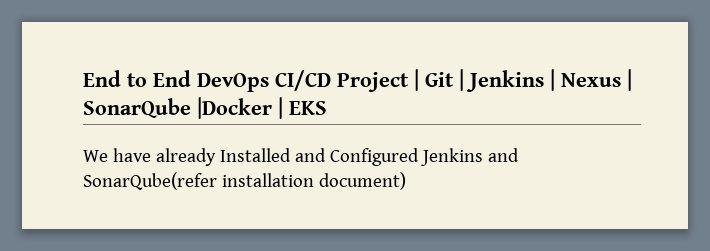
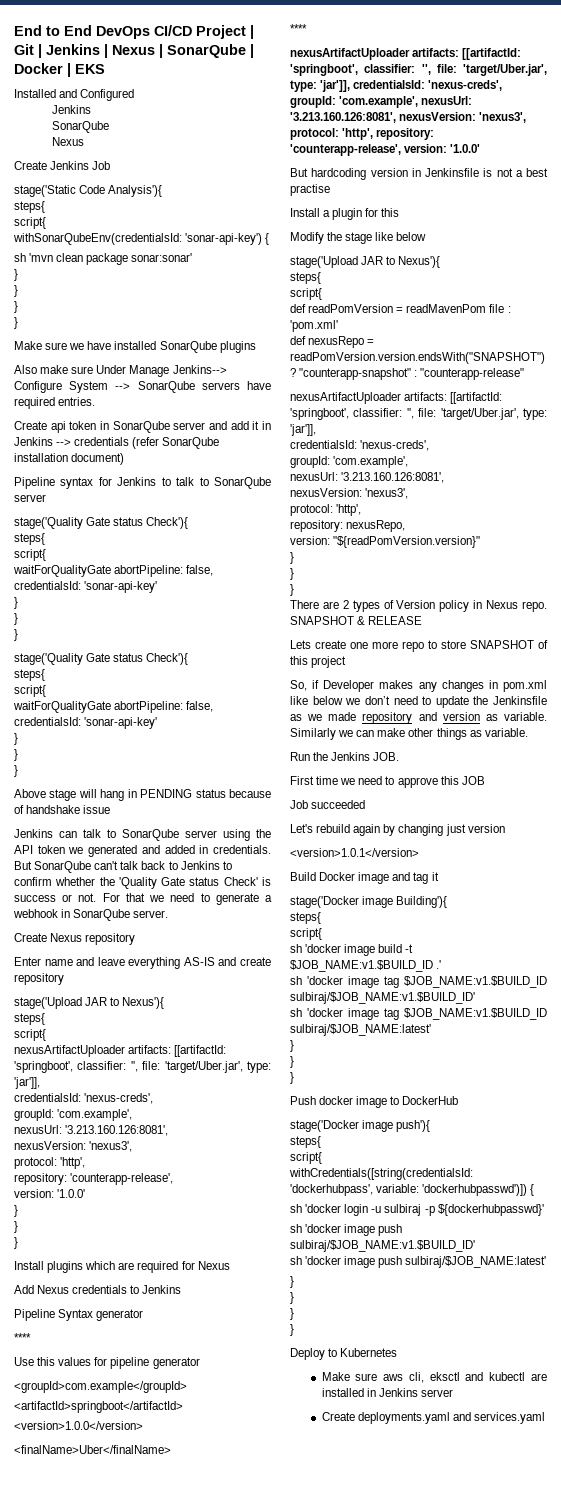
[197,97,272,119] |Docker -> [250,44,254,58] [14,63,63,74] | Docker
[83,148,216,166] We have already -> (105, 69) none
[420,148,519,166] [83,172,406,190] Jenkins and SonarQube(refer installation document) -> [51,105,91,114] [51,121,109,133] [51,137,84,146] [14,161,111,170] [14,185,163,197] [14,201,45,213] [14,217,46,229] [13,233,270,245] [14,253,193,265] [14,269,18,281] [14,285,18,297] [14,301,18,313] [14,317,18,329] [14,341,256,353] [14,365,227,377] [14,381,271,393] [14,397,96,409] [14,421,271,433] [14,437,220,449] [14,453,125,465] [14,477,271,489] [14,494,46,502] [14,517,189,529] [14,533,45,545] [14,549,46,561] [13,565,214,577] [14,581,158,593] [14,597,18,609] [14,613,18,625] [14,629,18,641] [14,653,189,665] [14,669,45,681] [14,685,46,697] [13,701,214,713] [14,717,158,729] [14,733,18,745] [14,749,18,761] [14,765,18,777] [14,789,271,801] [14,805,111,814] [14,829,271,841] [14,845,271,857] [14,861,232,873] [14,877,271,889] [14,893,273,905] [13,909,169,921] [14,933,136,945] [14,957,271,969] [14,973,64,985] [14,997,165,1009] [14,1013,45,1025] [14,1029,46,1041] [14,1045,227,1057] [14,1061,271,1073] [14,1077,40,1089] [14,1093,154,1104] [14,1109,133,1121] [14,1125,169,1136] [14,1141,133,1152] [14,1157,86,1169] [14,1173,174,1185] [14,1189,86,1198] [14,1205,18,1217] [14,1221,18,1233] [14,1237,18,1249] [14,1261,230,1273] [14,1285,182,1294] [14,1309,144,1321] [14,1333,31,1342] [14,1357,200,1369] [14,1381,187,1393] [14,1401,183,1413] [14,1421,143,1430] [14,1445,171,1454] [290,24,307,33] [290,48,522,60] [290,64,547,76] [290,80,503,92] [290,96,473,108] [290,112,527,123] [290,128,435,140] [290,144,481,156] [290,168,548,180] [290,184,330,196] [290,208,400,220] [290,232,427,244] [290,256,441,268] [290,272,321,284] [290,288,322,300] [290,304,511,313] [290,320,338,332] [290,336,375,348] [290,352,545,364] [290,368,525,380] [290,392,503,404] [290,408,547,420] [290,424,316,436] [290,440,430,451] [290,456,409,468] [290,472,445,483] [290,488,409,499] [290,504,362,516] [290,520,406,532] [290,536,481,548] [290,552,294,564] [290,568,294,580] [290,584,294,596] [290,600,547,612] [290,616,423,625] [290,640,548,652] [290,656,347,668] [290,680,547,692] [290,696,547,708] [290,712,547,724] [290,728,528,740] [290,752,400,761] [290,776,485,788] [290,800,366,809] [290,824,505,836] [290,848,419,857] [290,872,439,884] [290,896,448,908] [290,912,321,924] [290,928,322,940] [290,944,414,956] [290,960,442,972] [290,976,547,988] [290,992,475,1004] [290,1008,547,1020] [290,1024,431,1036] [290,1040,294,1052] [290,1056,294,1068] [290,1072,294,1084] [290,1096,459,1108] [290,1120,431,1132] [290,1136,321,1148] [290,1152,322,1164] [289,1168,473,1180] [290,1184,535,1196] [290,1204,544,1216] [290,1224,403,1236] [290,1240,475,1252] [290,1256,547,1268] [290,1276,294,1288] [290,1292,294,1304] [290,1308,294,1320] [290,1324,294,1336] [290,1348,398,1360] [321,1372,547,1383] [321,1388,453,1397] [321,1412,545,1424] // Jenkins // SonarQube // Nexus // Create Jenkins Job // stage('Static Code Analysis'){ // steps{ // script{ // withSonarQubeEnv(credentialsId: 'sonar-api-key') { // sh 'mvn clean package sonar:sonar' // } // } // } // } // Make sure we have installed SonarQube plugins // Also make sure Under Manage Jenkins--> Configure System --> SonarQube servers have required entries. // Create api token in SonarQube server and add it in Jenkins --> credentials (refer SonarQube installation document) // Pipeline syntax for Jenkins to talk to SonarQube server // stage('Quality Gate status Check'){ // steps{ // script{ // waitForQualityGate abortPipeline: false, credentialsId: 'sonar-api-key' // } // } // } // stage('Quality Gate status Check'){ // steps{ // script{ // waitForQualityGate abortPipeline: false, credentialsId: 'sonar-api-key' // } // } // } // Above stage will hang in PENDING status because of handshake issue // Jenkins can talk to SonarQube server using the API token we generated and added in credentials. But SonarQube can't talk back to Jenkins to confirm whether the 'Quality Gate status Check' is success or not. For that we need to generate a webhook in SonarQube server. // Create Nexus repository // Enter name and leave everything AS-IS and create repository // stage('Upload JAR to Nexus'){ // steps{ // script{ // nexusArtifactUploader artifacts: [[artifactId: 'springboot', classifier: '', file: 'target/Uber.jar', type: 'jar']], // credentialsId: 'nexus-creds', // groupId: 'com.example', // nexusUrl: '3.213.160.126:8081', // nexusVersion: 'nexus3', // protocol: 'http', // repository: 'counterapp-release', // version: '1.0.0' // } // } // } // Install plugins which are required for Nexus // Add Nexus credentials to Jenkins // Pipeline Syntax generator // **** // Use this values for pipeline generator // <groupId>com.example</groupId> // <artifactId>springboot</artifactId> // <version>1.0.0</version> // <finalName>Uber</finalName> // **** // nexusArtifactUploader artifacts: [[artifactId: 'springboot', classifier: '', file: 'target/Uber.jar', type: 'jar']], credentialsId: 'nexus-creds', groupId: 'com.example', nexusUrl: '3.213.160.126:8081', nexusVersion: 'nexus3', protocol: 'http', repository: 'counterapp-release', version: '1.0.0' // But hardcoding version in Jenkinsfile is not a best practise // Install a plugin for this // Modify the stage like below // stage('Upload JAR to Nexus'){ // steps{ // script{ // def readPomVersion = readMavenPom file : 'pom.xml' // def nexusRepo = readPomVersion.version.endsWith("SNAPSHOT") ? "counterapp-snapshot" : "counterapp-release" // nexusArtifactUploader artifacts: [[artifactId: 'springboot', classifier: '', file: 'target/Uber.jar', type: 'jar']], // credentialsId: 'nexus-creds', // groupId: 'com.example', // nexusUrl: '3.213.160.126:8081', // nexusVersion: 'nexus3', // protocol: 'http', // repository: nexusRepo, // version: "${readPomVersion.version}" // } // } // } // There are 2 types of Version policy in Nexus repo. SNAPSHOT & RELEASE // Lets create one more repo to store SNAPSHOT of this project // So, if Developer makes any changes in pom.xml like below we don’t need to update the Jenkinsfile as we made repository and version as variable. Similarly we can make other things as variable. // Run the Jenkins JOB. // First time we need to approve this JOB // Job succeeded // Let's rebuild again by changing just version // <version>1.0.1</version> // Build Docker image and tag it // stage('Docker image Building'){ // steps{ // script{ // sh 'docker image build -t $JOB_NAME:v1.$BUILD_ID .' // sh 'docker image tag $JOB_NAME:v1.$BUILD_ID sulbiraj/$JOB_NAME:v1.$BUILD_ID' // sh 'docker image tag $JOB_NAME:v1.$BUILD_ID sulbiraj/$JOB_NAME:latest' // } // } // } // Push docker image to DockerHub // stage('Docker image push'){ // steps{ // script{ // withCredentials([string(credentialsId: 'dockerhubpass', variable: 'dockerhubpasswd')]) { // sh 'docker login -u sulbiraj -p ${dockerhubpasswd}' // sh 'docker image push sulbiraj/$JOB_NAME:v1.$BUILD_ID' // sh 'docker image push sulbiraj/$JOB_NAME:latest' // } // } // } // } // Deploy to Kubernetes // Make sure aws cli, eksctl and kubectl are installed in Jenkins server // Create deployments.yaml and services.yaml

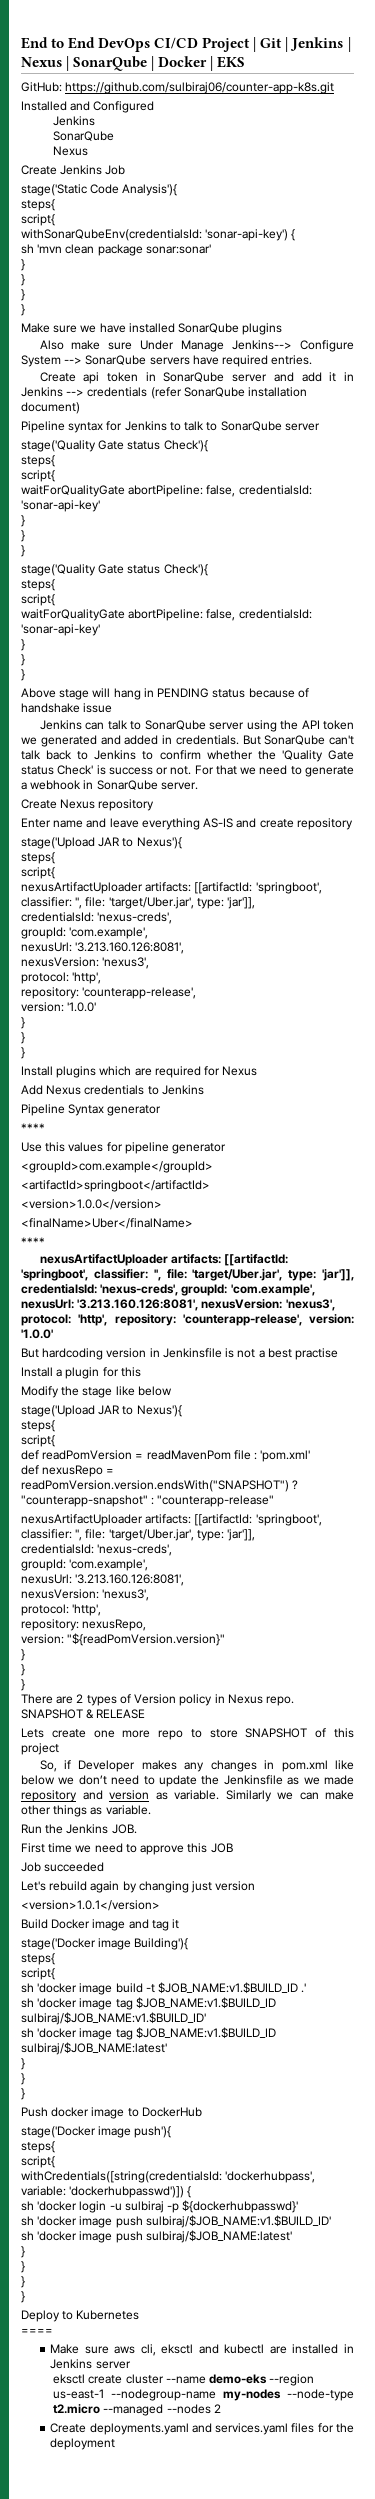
(105, 69) none -> [21,82,335,94] // GitHub: https://github.com/sulbiraj06/counter-app-k8s.git
(398, 1352) none -> [21,2328,53,2334] // ====
(453, 1393) none -> [53,2374,315,2386] [53,2389,354,2401] [53,2404,221,2416] // eksctl create cluster --name demo-eks --region us-east-1 --nodegroup-name my-nodes --node-type t2.micro --managed --nodes 2
(545, 1418) none -> [291,2423,355,2433] [50,2438,116,2450] files for the deployment

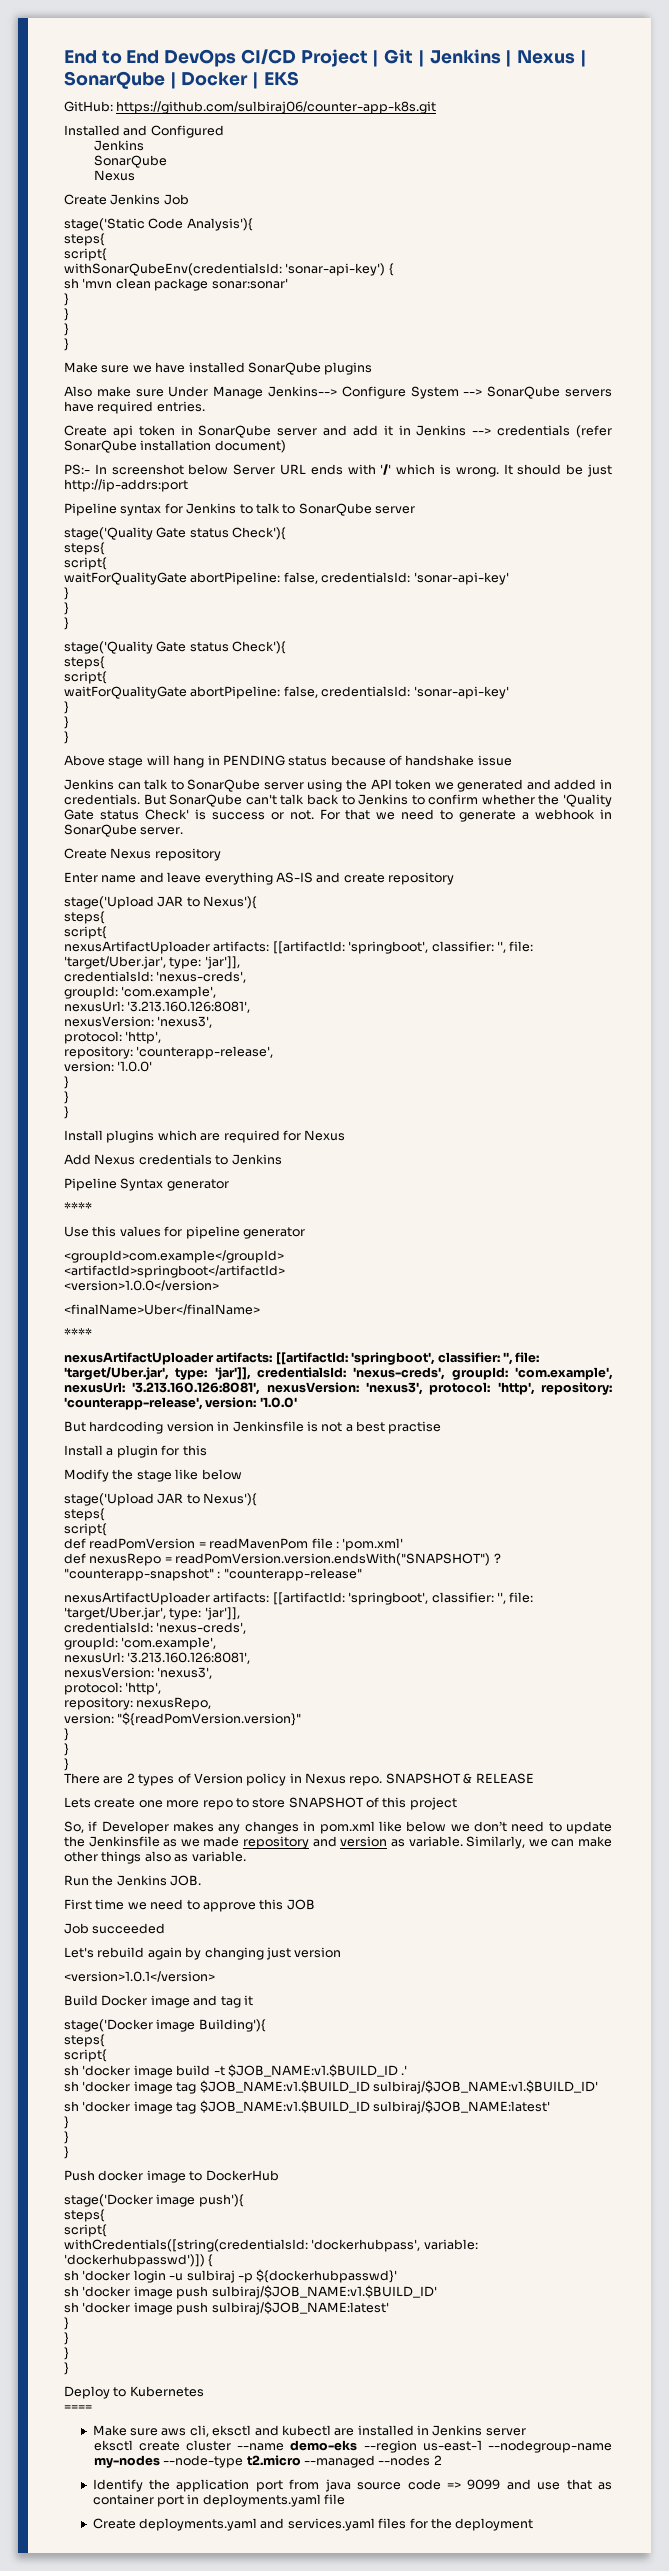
(80, 408) none -> [64,464,612,477] [64,479,188,492] // PS:- In screenshot below Server URL ends with '/' which is wrong. It should be just http://ip-addrs:port
[225,1790,272,1802] Similarly -> [466,1836,526,1849] Similarly,
(88, 1811) none -> [144,1851,171,1862] also
(221, 2408) none -> [92,2479,612,2492] [92,2494,346,2507] // Identify the application port from java source code => 9099 and use that as container port in deployments.yaml file

